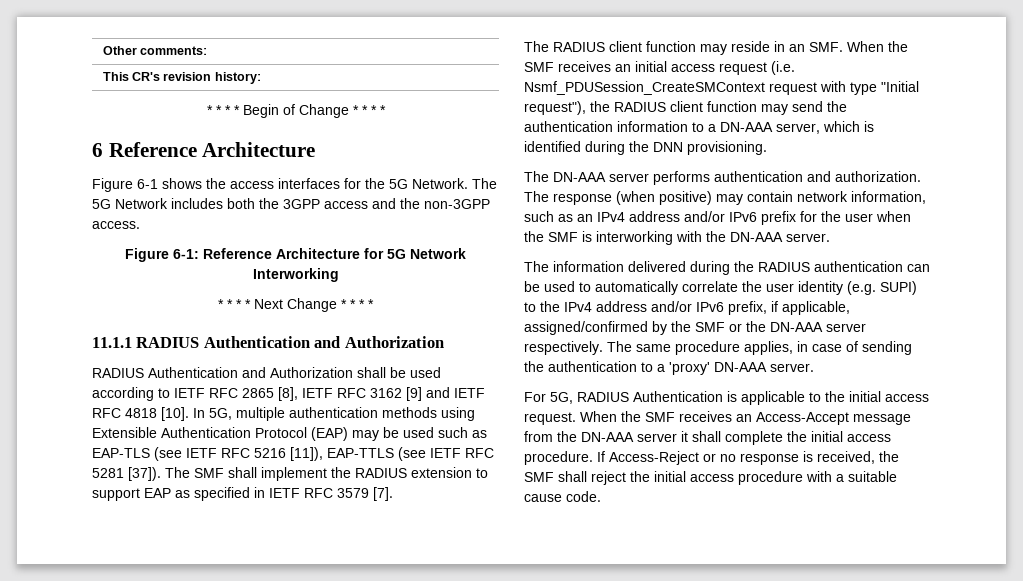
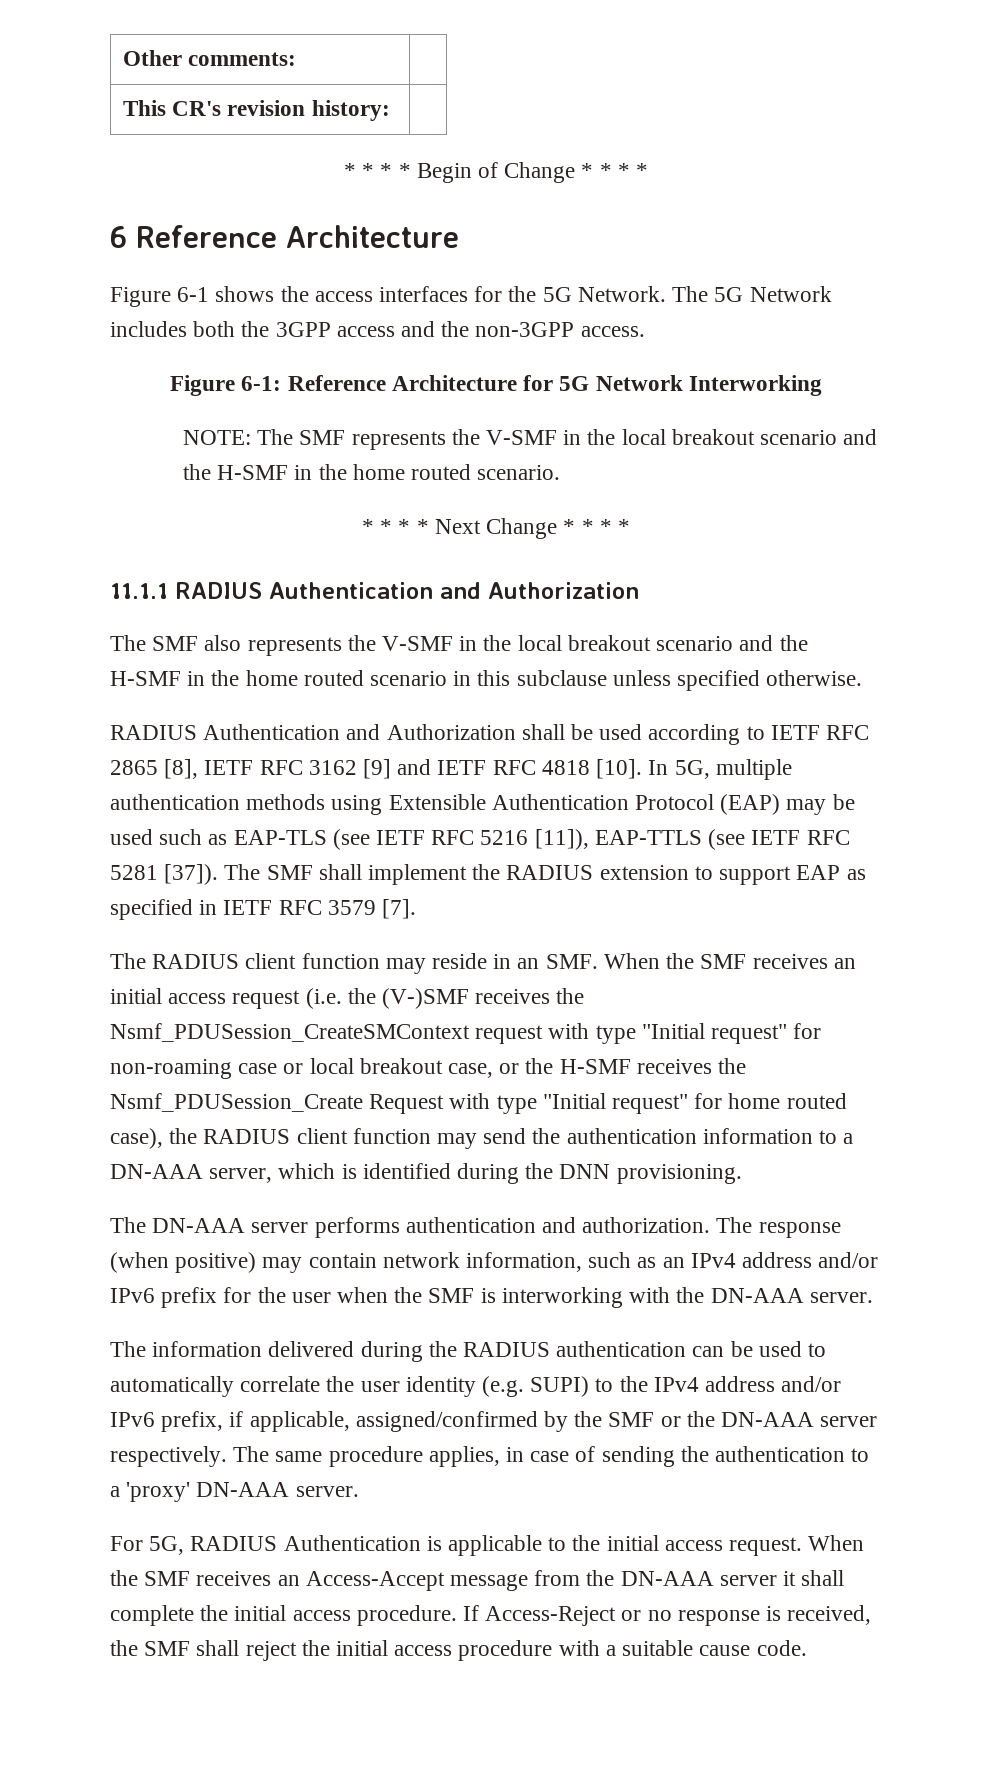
(339, 275) none -> [182,429,878,450] [182,464,561,480] // NOTE: The SMF represents the V-SMF in the local breakout scenario and the H-SMF in the home routed scenario.
(444, 342) none -> [110,635,808,656] [110,670,863,691] // The SMF also represents the V-SMF in the local breakout scenario and the H-SMF in the home routed scenario in this subclause unless specified otherwise.
(795, 68) none -> [347,988,585,1009] the (V-)SMF receives the
[524,101,586,115] request"), -> [711,1023,822,1044] [110,1058,747,1079] [110,1093,847,1114] [110,1128,163,1149] request" for non-roaming case or local breakout case, or the H-SMF receives the Nsmf_PDUSession_Create Request with type "Initial request" for home routed case),

